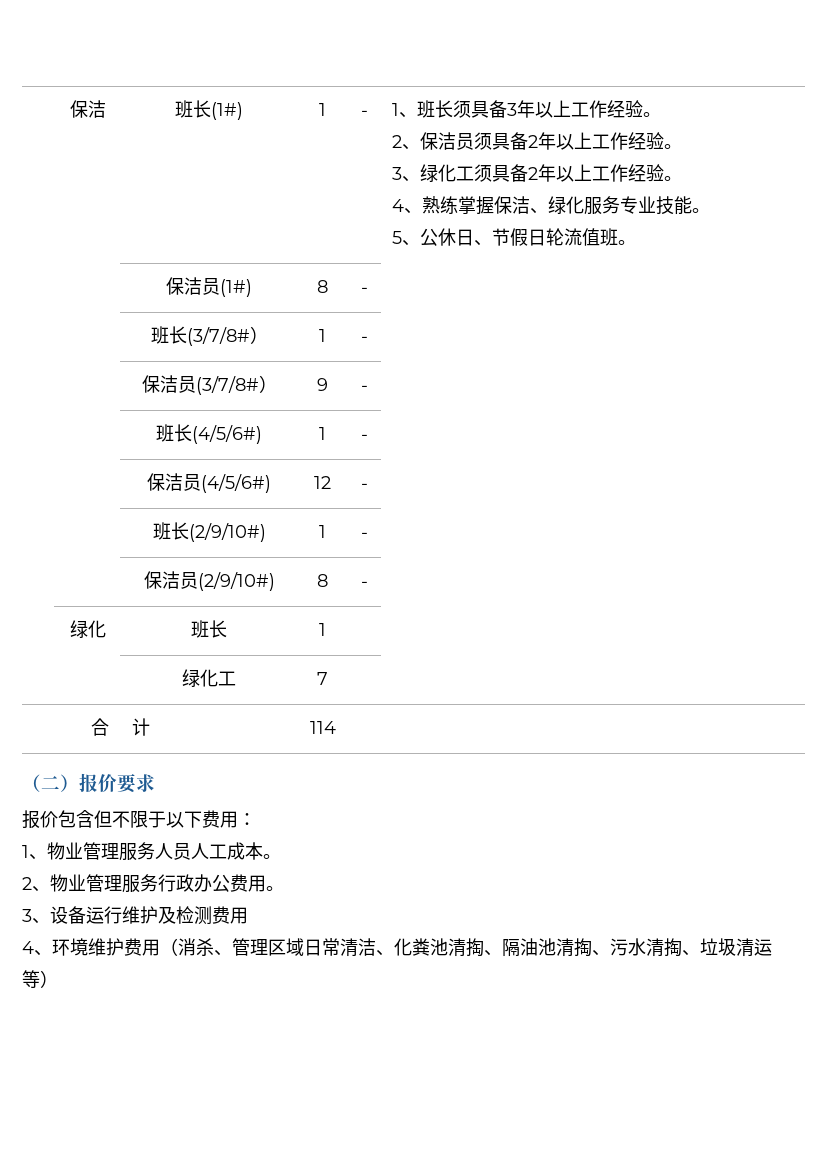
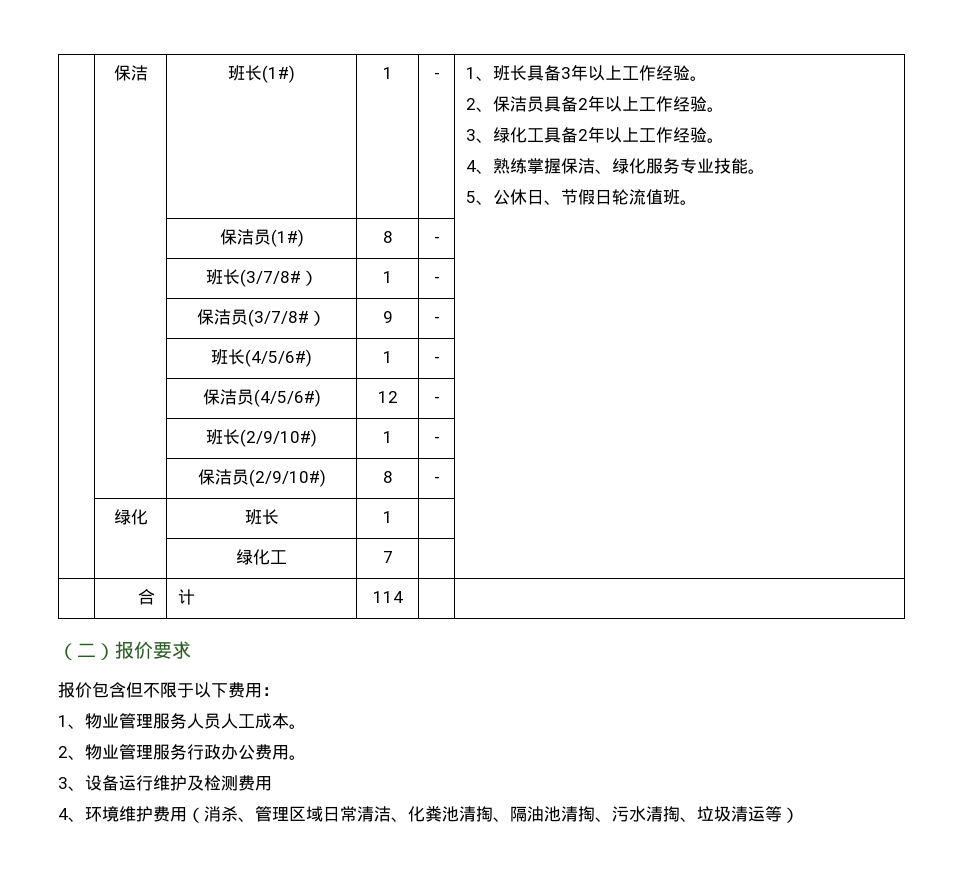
[452,100,471,118] 须 -> (528, 73) none
[473,132,492,150] 须 -> (545, 104) none
[473,164,492,182] 须 -> (545, 135) none

